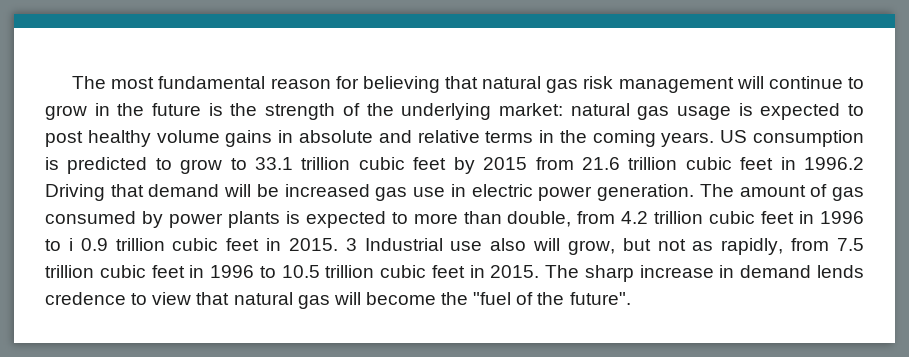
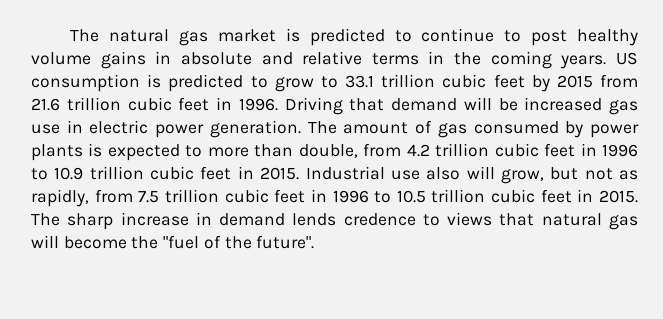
[72,76,864,93] [45,103,841,120] The most fundamental reason for believing that natural gas risk management will continue to grow in the future is the strength of the underlying market: natural gas usage is expected -> [70,28,495,46] The natural gas market is predicted to continue
[803,157,864,170] 1996.2 -> [238,98,278,111] 1996.
[68,238,357,251] i 0.9 trillion cubic feet in 2015. 3 -> [54,166,300,180] 10.9 trillion cubic feet in 2015.
[152,292,192,305] view -> [447,212,493,226] views

